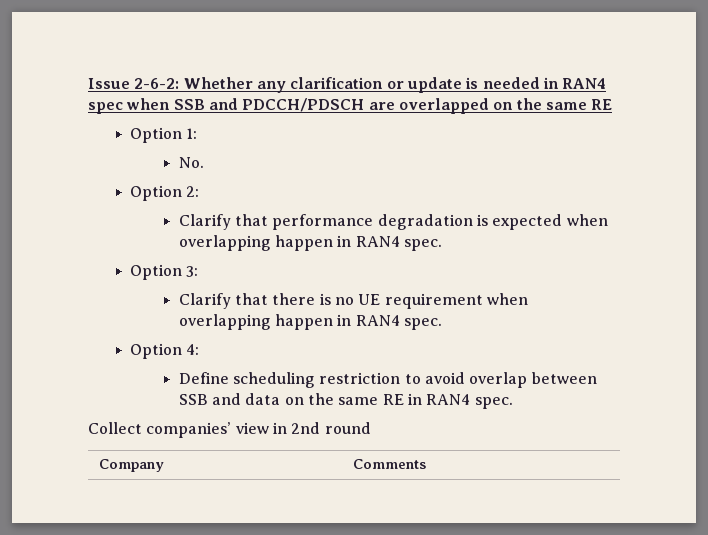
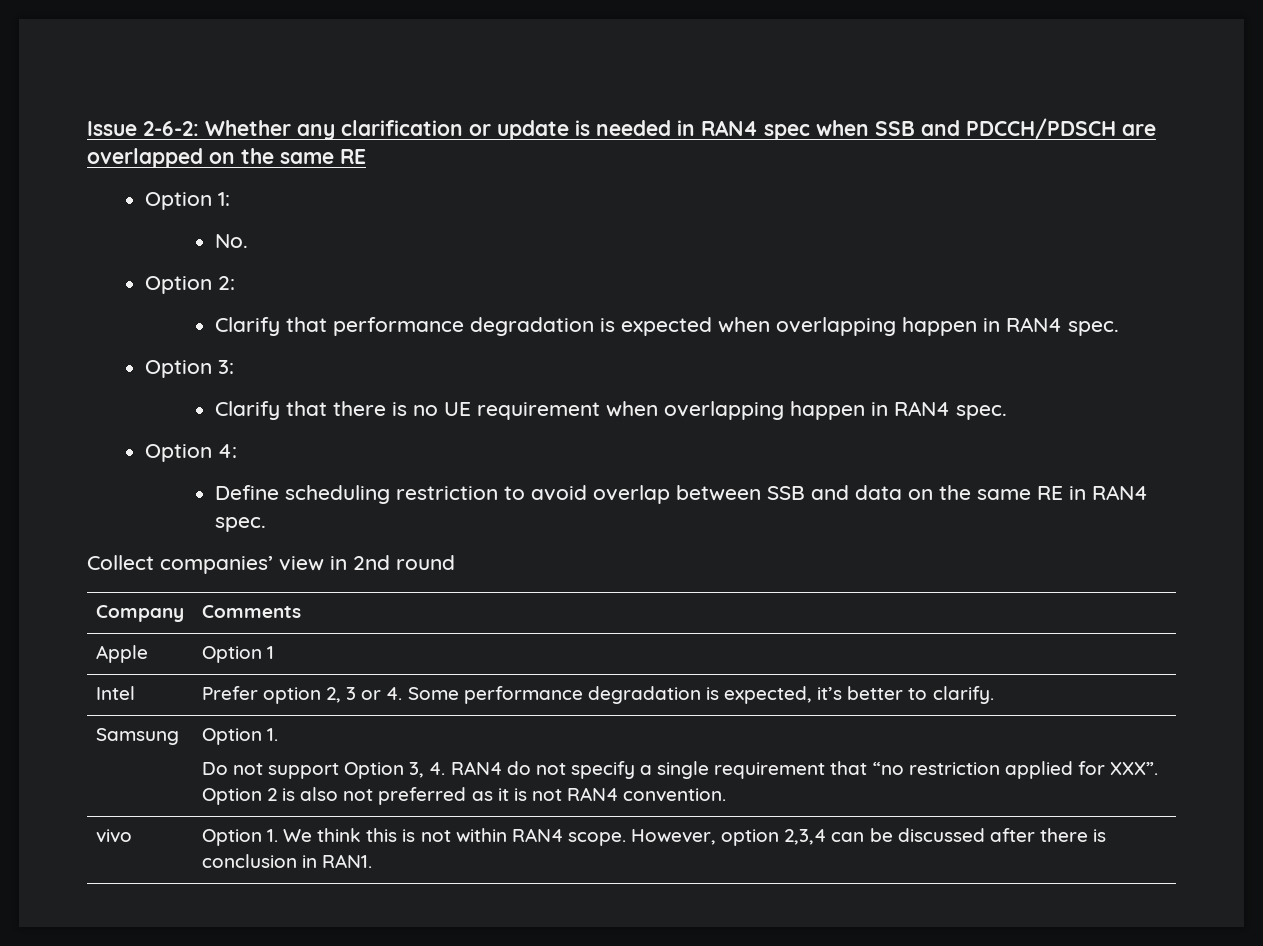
(427, 464) none -> [95,645,148,663] [201,646,274,663] [95,686,135,700] [201,686,994,704] [95,728,179,745] [201,728,278,745] [201,761,1159,779] [201,787,727,805] [95,829,132,843] [201,828,1107,846] [201,854,373,868] // Apple | Option 1 // Intel | Prefer option 2, 3 or 4. Some performance degradation is expected, it’s better to clarify. // Samsung | Option 1. // Do not support Option 3, 4. RAN4 do not specify a single requirement that “no restriction applied for XXX”. Option 2 is also not preferred as it is not RAN4 convention. // vivo | Option 1. We think this is not within RAN4 scope. However, option 2,3,4 can be discussed after there is conclusion in RAN1.

